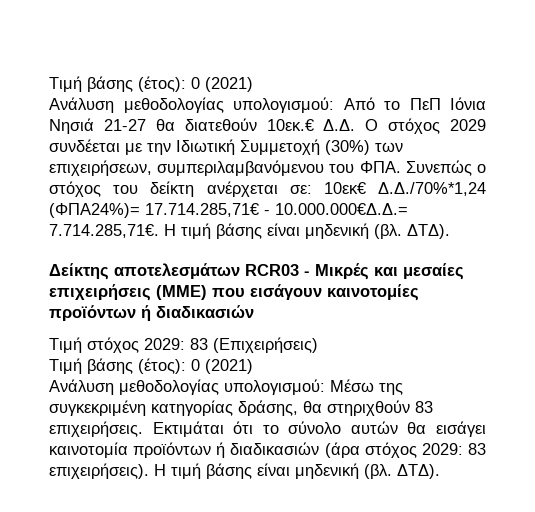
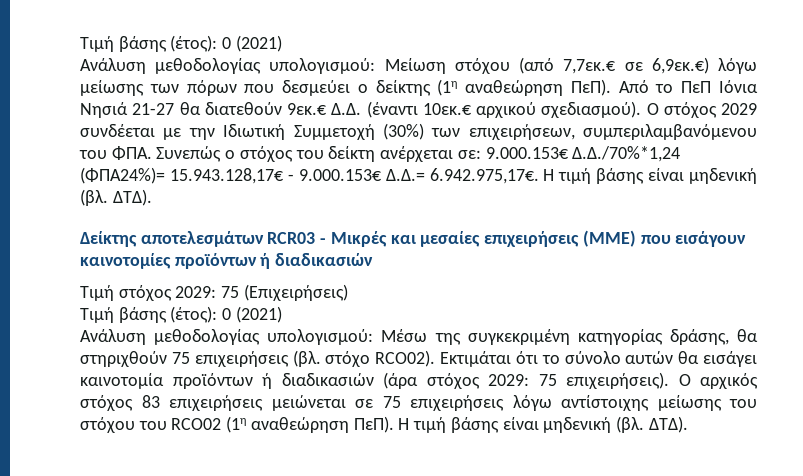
[49,76,253,92] [49,97,334,113] Τιμή βάσης (έτος): 0 (2021) // Ανάλυση μεθοδολογίας υπολογισμού: -> [80,35,282,52] [80,57,757,74] [80,79,611,96] Τιμή βάσης (έτος): 0 (2021) // Ανάλυση μεθοδολογίας υπολογισμού: Μείωση στόχου (από 7,7εκ.€ σε 6,9εκ.€) λόγω μείωσης των πόρων που δεσμεύει ο δείκτης (1η αναθεώρηση ΠεΠ).
[266,119,356,131] 10εκ.€ Δ.Δ. -> [287,101,642,118] 9εκ.€ Δ.Δ. (έναντι 10εκ.€ αρχικού σχεδιασμού).
[323,182,366,194] 10εκ€ -> [485,147,568,159] 9.000.153€
[145,203,408,217] [49,224,159,238] 17.714.285,71€ - 10.000.000€Δ.Δ.= 7.714.285,71€. -> [169,168,539,184] 15.943.128,17€ - 9.000.153€ Δ.Δ.= 6.942.975,17€.
[190,338,208,350] 83 -> [221,286,240,298] 75
[415,401,433,413] [49,421,143,437] 83 επιχειρήσεις. -> [171,350,436,367] 75 επιχειρήσεις (βλ. στόχο RCO02).
[468,443,487,455] [49,463,149,479] 83 επιχειρήσεις). -> [538,372,758,389] [80,395,757,411] [80,416,394,433] 75 επιχειρήσεις). Ο αρχικός στόχος 83 επιχειρήσεις μειώνεται σε 75 επιχειρήσεις λόγω αντίστοιχης μείωσης του στόχου του RCO02 (1η αναθεώρηση ΠεΠ).

